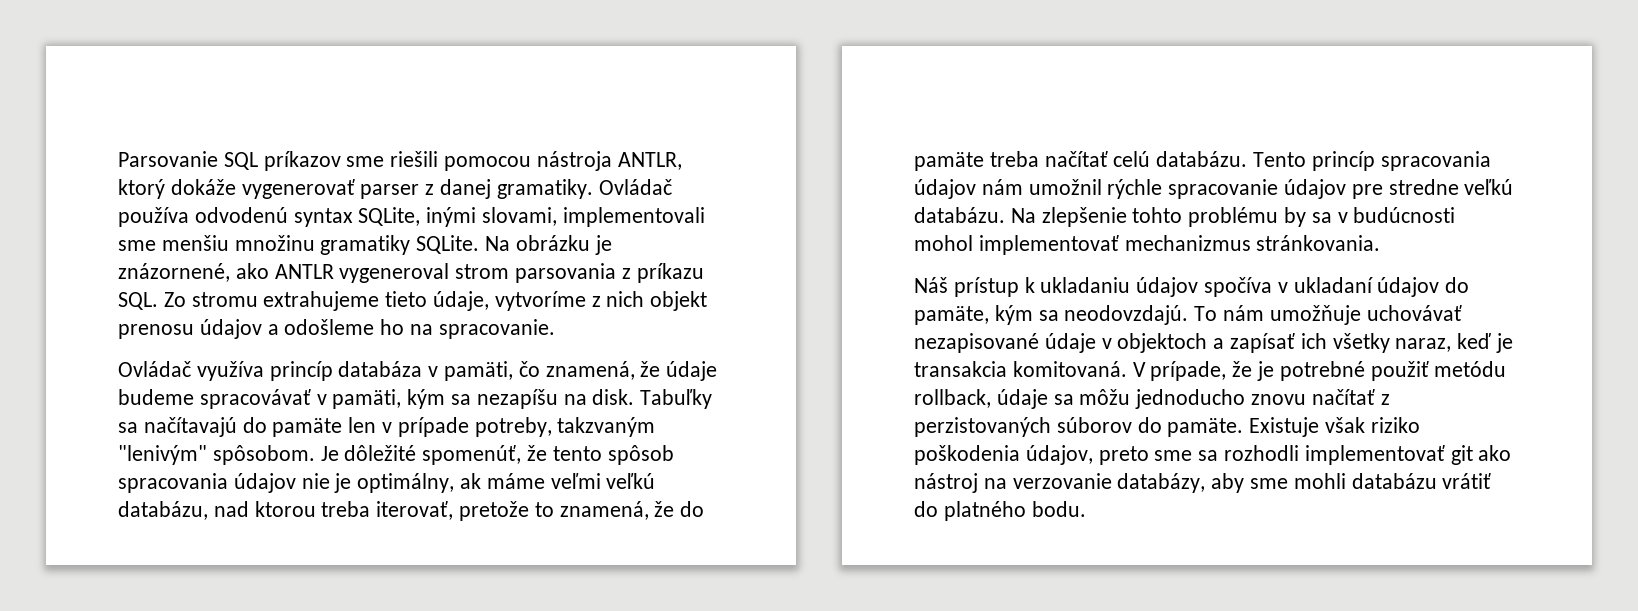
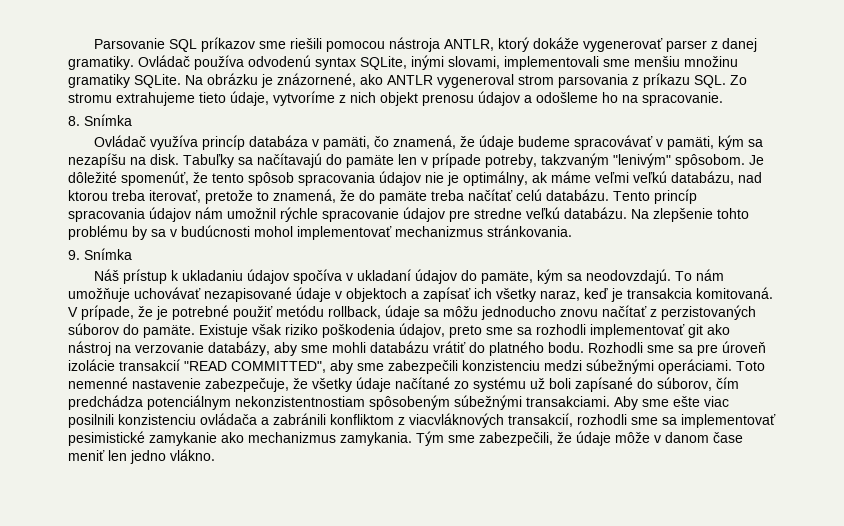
(555, 329) none -> [68,114,132,126] // 8. Snímka
(1381, 243) none -> [68,248,132,260] // 9. Snímka
(1086, 509) none -> [588,341,766,356] [68,359,765,374] [68,377,739,392] [68,395,729,410] [68,413,776,428] [68,431,743,446] [68,449,215,464] Rozhodli sme sa pre úroveň izolácie transakcií "READ COMMITTED", aby sme zabezpečili konzistenciu medzi súbežnými operáciami. Toto nemenné nastavenie zabezpečuje, že všetky údaje načítané zo systému už boli zapísané do súborov, čím predchádza potenciálnym nekonzistentnostiam spôsobeným súbežnými transakciami. Aby sme ešte viac posilnili konzistenciu ovládača a zabránili konfliktom z viacvláknových transakcií, rozhodli sme sa implementovať pesimistické zamykanie ako mechanizmus zamykania. Tým sme zabezpečili, že údaje môže v danom čase meniť len jedno vlákno.

